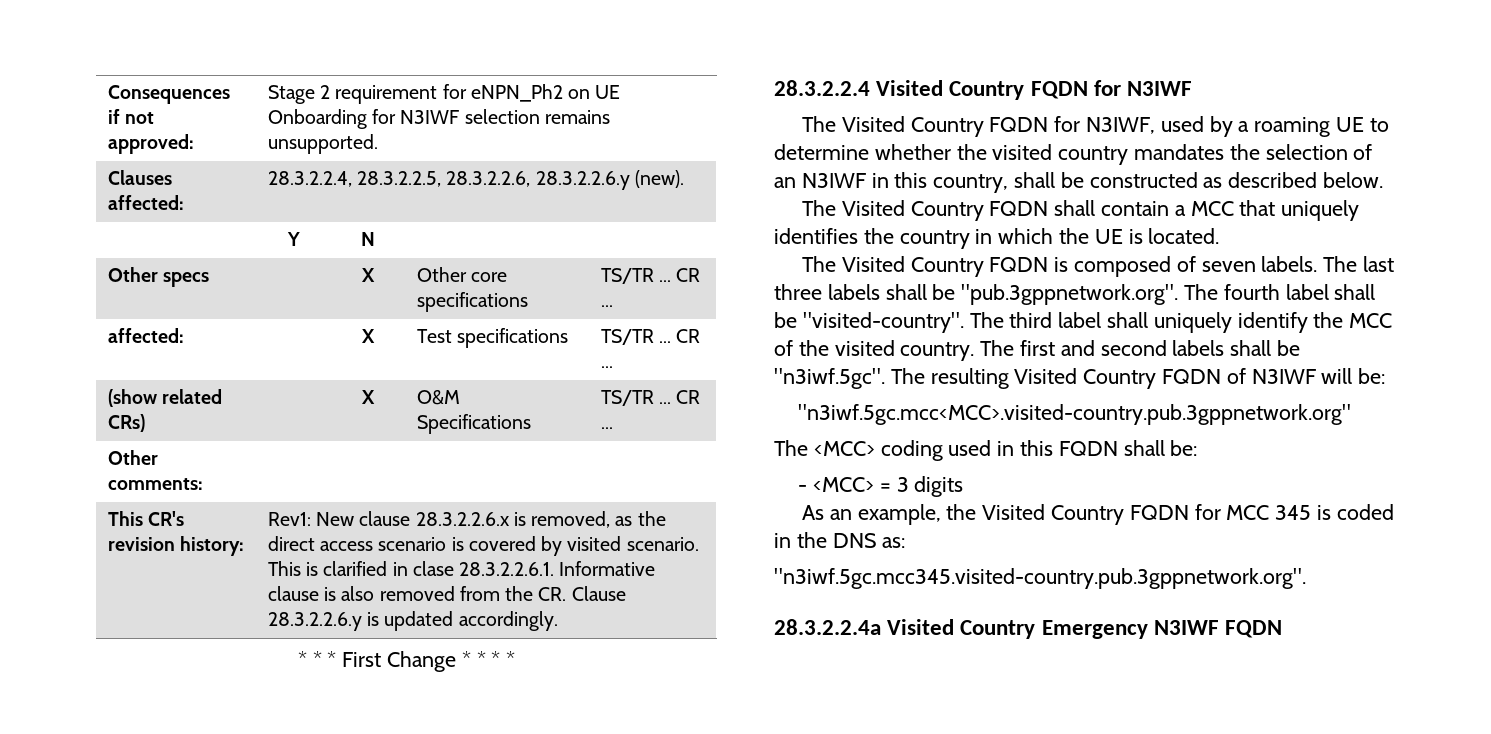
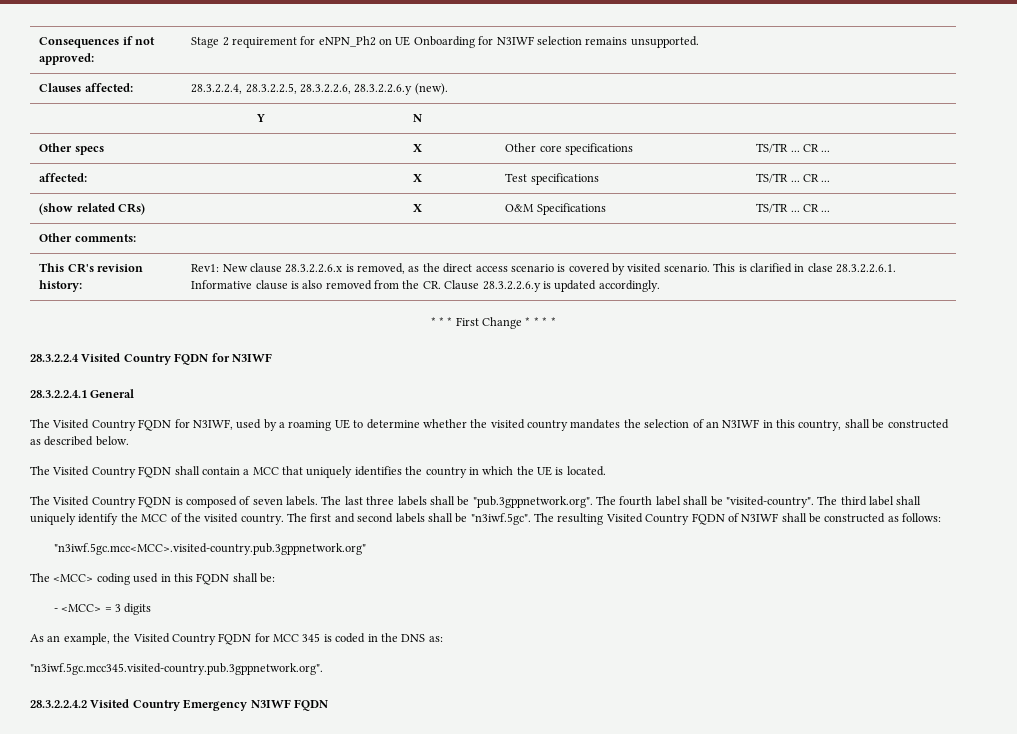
(1193, 88) none -> [30,389,135,398] // 28.3.2.2.4.1 General
[1321,368,1386,384] will be: -> [781,513,942,523] shall be constructed as follows:
[774,619,881,635] 28.3.2.2.4a -> [30,700,87,708] 28.3.2.2.4.2

